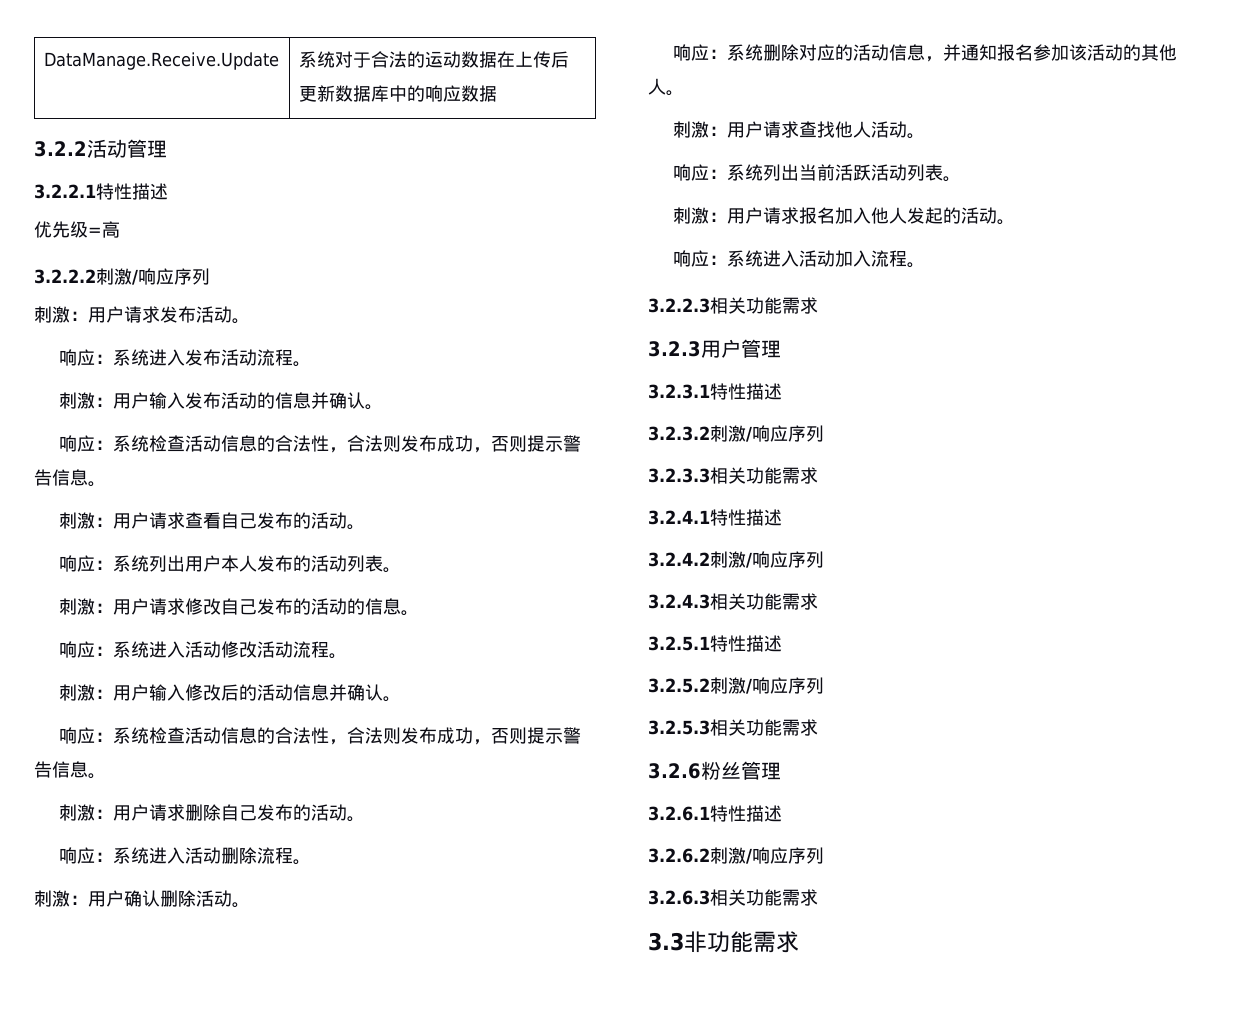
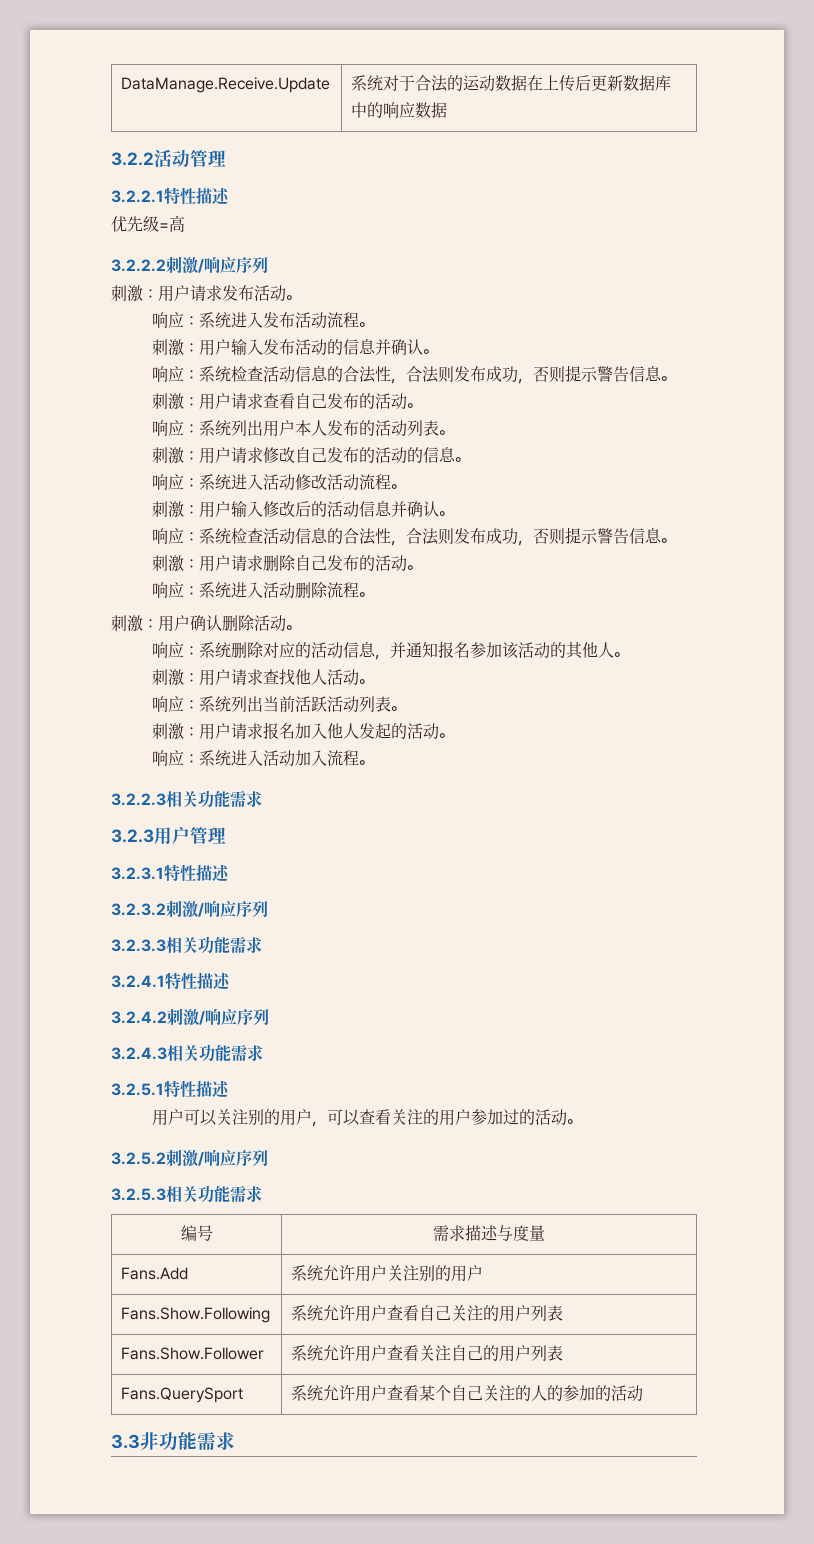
(782, 643) none -> [151,1109,582,1127] // 用户可以关注别的用户，可以查看关注的用户参加过的活动。
[648,761,781,780] [648,805,782,822] [648,847,824,864] [648,889,818,906] // 3.2.6粉丝管理 // 3.2.6.1特性描述 // 3.2.6.2刺激/响应序列 // 3.2.6.3相关功能需求 -> [180,1225,213,1241] [433,1225,545,1241] [121,1267,189,1280] [291,1265,484,1282] [121,1307,271,1323] [291,1305,564,1322] [121,1347,265,1360] [291,1345,564,1362] [121,1387,244,1403] [291,1385,644,1402] // 编号 | 需求描述与度量 // Fans.Add | 系统允许用户关注别的用户 // Fans.Show.Following | 系统允许用户查看自己关注的用户列表 // Fans.Show.Follower | 系统允许用户查看关注自己的用户列表 // Fans.QuerySport | 系统允许用户查看某个自己关注的人的参加的活动

